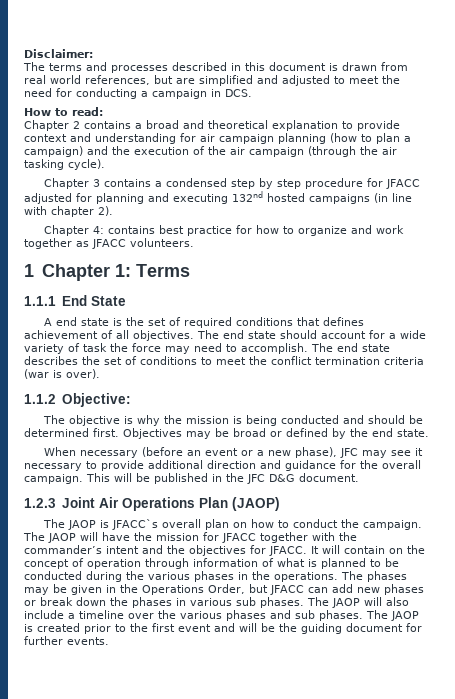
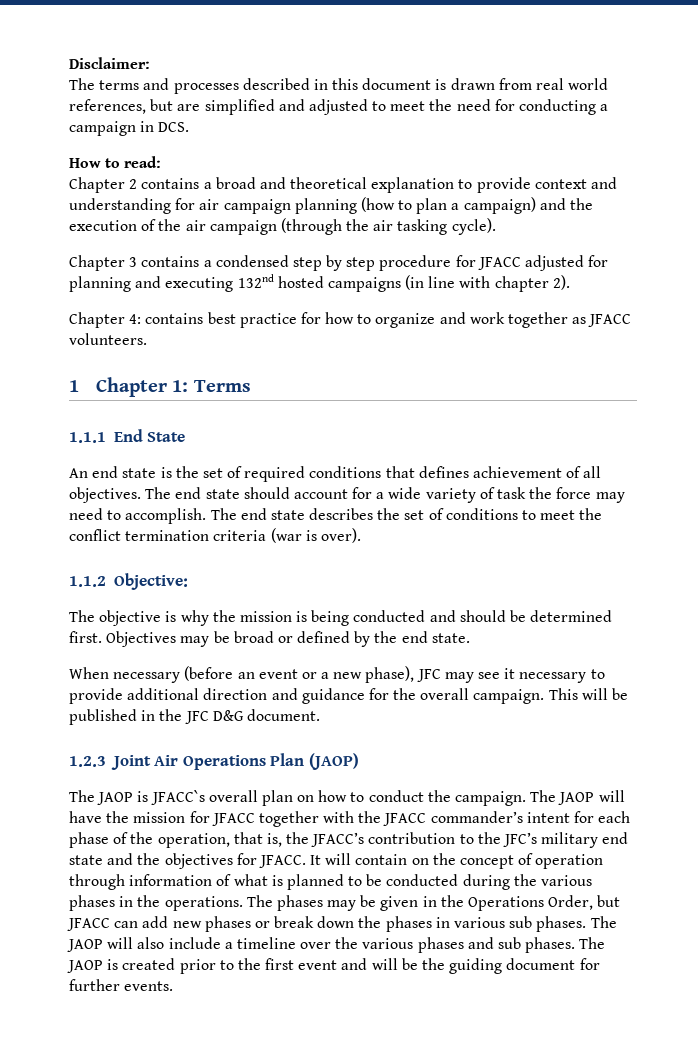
[44,318,53,326] A -> [69,468,88,478] An
(357, 536) none -> [383,813,427,826] JFACC
(139, 550) none -> [574,811,631,823] [69,832,629,848] [69,855,103,865] for each phase of the operation, that is, the JFACC’s contribution to the JFC’s military end state

